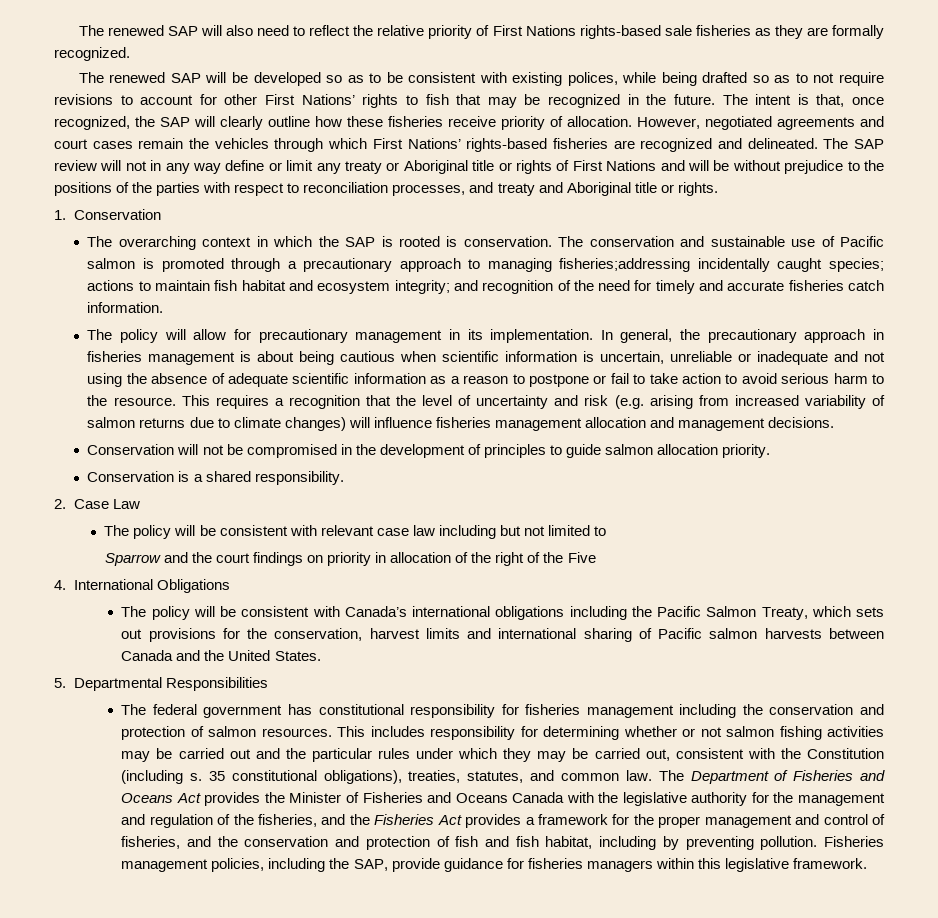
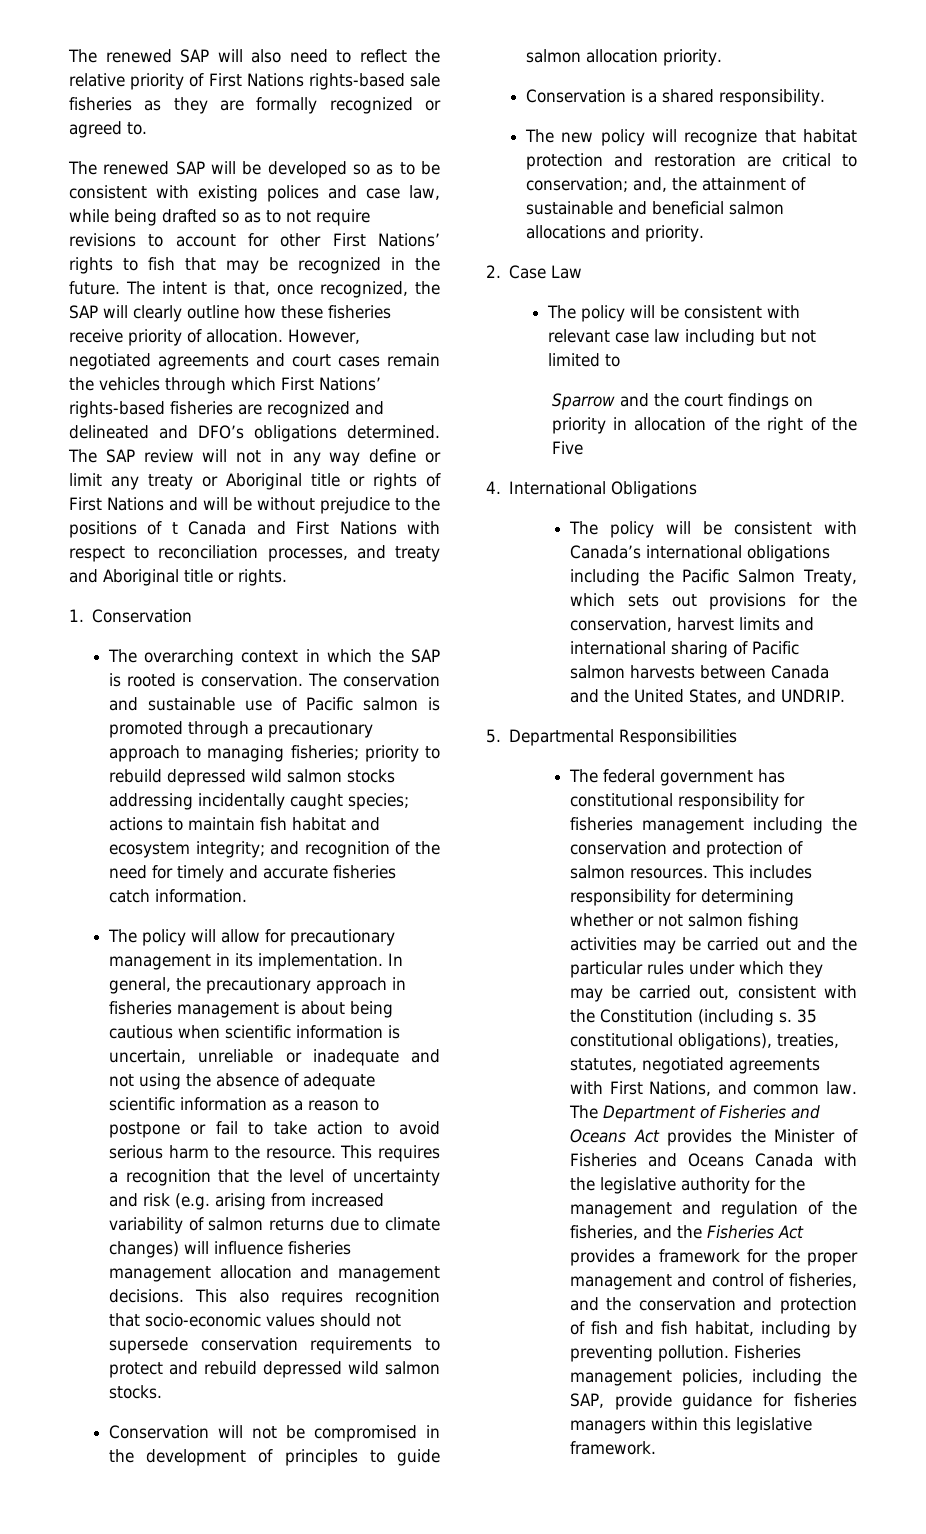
[54,47,130,61] recognized. -> [329,97,441,114] [69,121,147,138] recognized or agreed to.
[567,72,618,86] polices, -> [267,185,440,202] polices and case law,
[747,138,818,149] delineated. -> [69,425,440,442] delineated and DFO’s obligations determined.
[132,182,201,196] the parties -> [171,521,397,535] t Canada and First Nations
[559,258,691,272] fisheries;addressing -> [290,745,440,762] [109,769,396,786] [109,793,194,810] fisheries; priority to rebuild depressed wild salmon stocks addressing
(835, 422) none -> [195,1289,440,1306] [109,1313,402,1327] [109,1337,440,1354] [109,1361,440,1378] [109,1385,163,1399] This also requires recognition that socio-economic values should not supersede conservation requirements to protect and rebuild depressed wild salmon stocks.
(344, 478) none -> [525,129,857,146] [526,153,857,170] [526,177,807,192] [526,201,785,215] [526,225,705,242] // The new policy will recognize that habitat protection and restoration are critical to conservation; and, the attainment of sustainable and beneficial salmon allocations and priority.
[274,651,321,661] States. -> [688,689,845,704] States, and UNDRIP.
(524, 777) none -> [641,1057,820,1074] [569,1081,712,1096] negotiated agreements with First Nations,

